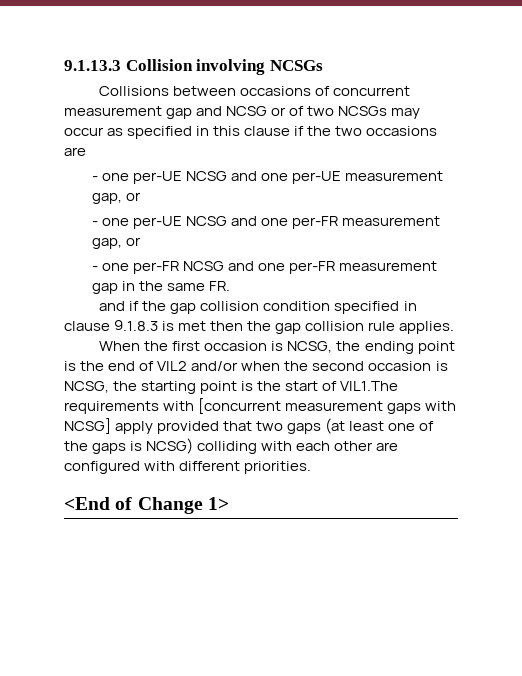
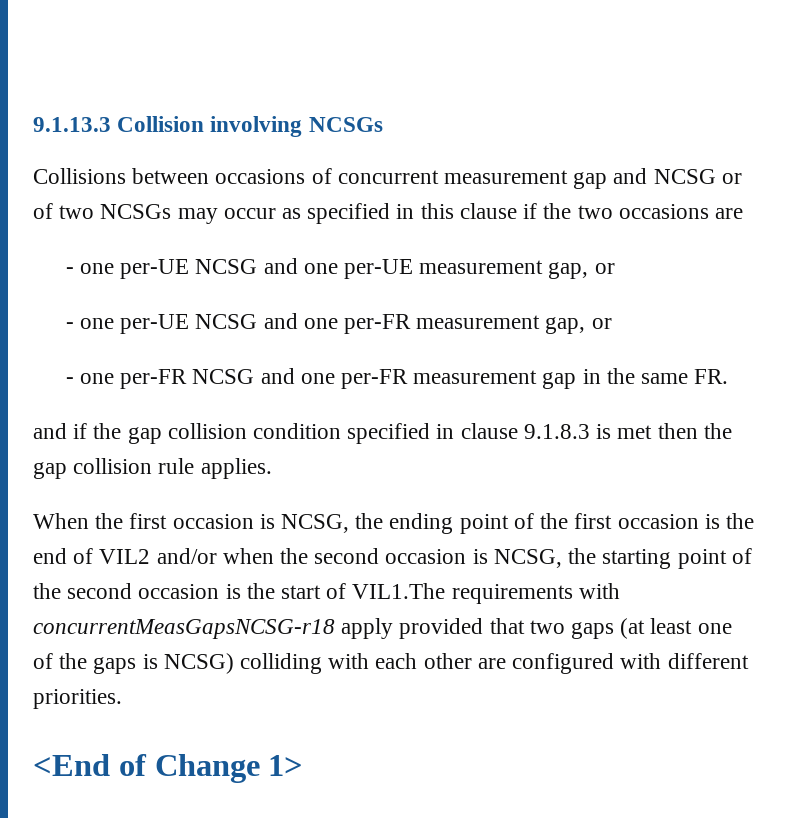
(455, 347) none -> [513,513,699,529] of the first occasion
(238, 387) none -> [731,548,752,564] [33,583,220,599] of the second occasion
[198,398,457,414] [64,418,111,434] [concurrent measurement gaps with NCSG] -> [33,619,335,639] concurrentMeasGapsNCSG-r18

